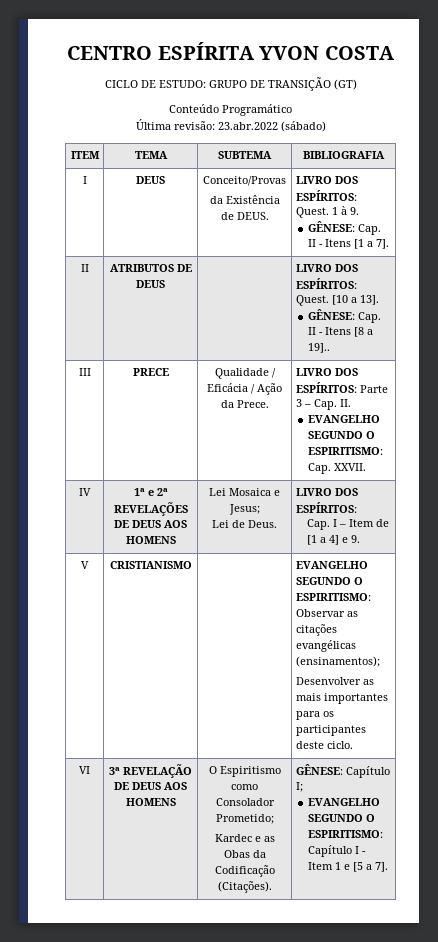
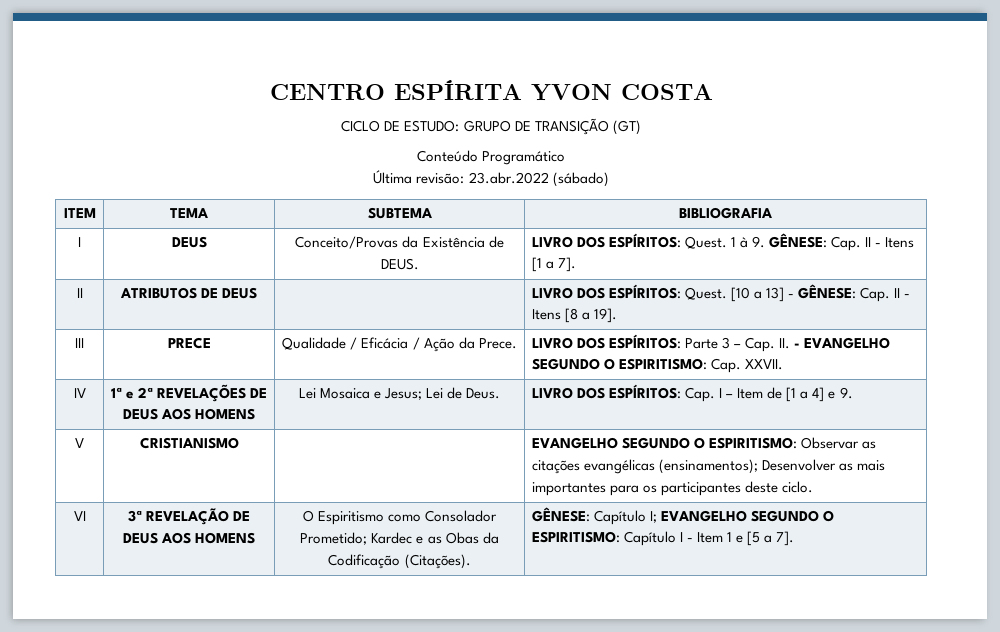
(286, 181) // -> (399, 242) none
(359, 211) // -> (766, 242) none
[359,295,379,305] 13]. // -> [766,287,795,302] 13] -
[308,343,331,353] 19].. -> [594,308,618,323] 19].
(351, 403) // -> [794,343,801,348] -
(260, 509) // -> (422, 394) none
(357, 507) // -> (682, 391) none
(380, 661) // -> (759, 466) none
(274, 819) // -> (368, 538) none
(303, 787) // -> (658, 517) none

